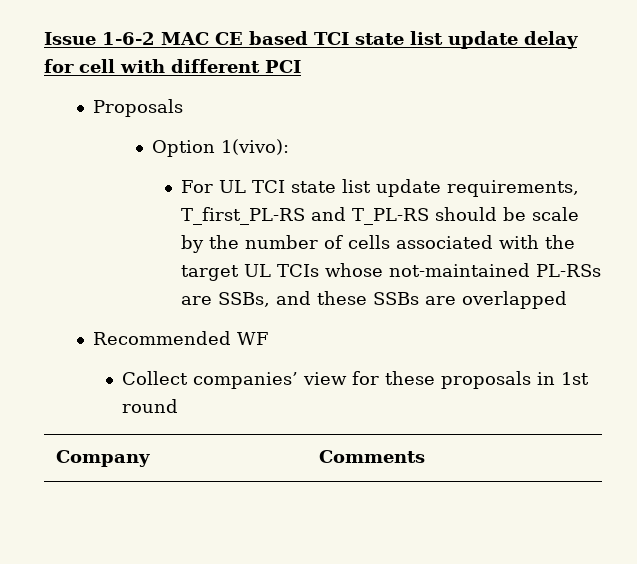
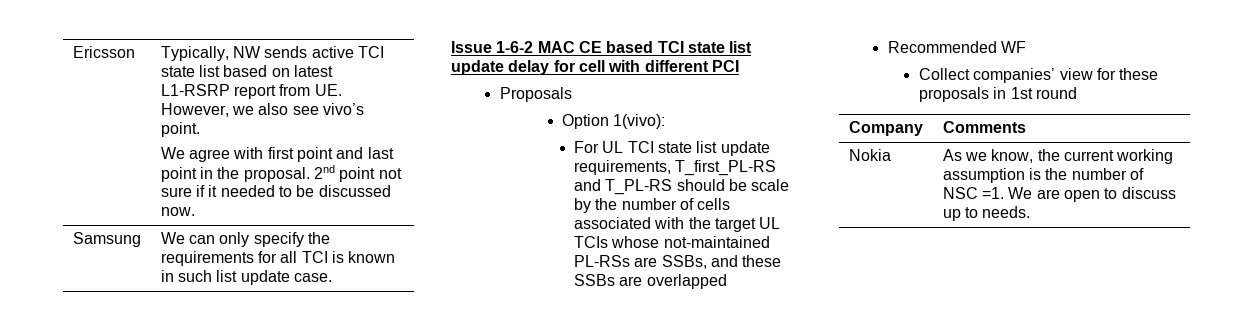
(44, 38) none -> [72,46,135,58] [160,46,384,61] [160,65,333,77] [160,84,342,99] [160,103,364,117] [160,122,200,137] [160,147,394,162] [160,165,402,182] [160,185,391,197] [160,207,195,216] [72,232,141,247] [160,232,330,247] [160,251,396,266] [160,270,332,285] Ericsson | Typically, NW sends active TCI state list based on latest L1-RSRP report from UE. However, we also see vivo’s point. // We agree with first point and last point in the proposal. 2nd point not sure if it needed to be discussed now. // Samsung | We can only specify the requirements for all TCI is known in such list update case. //
(425, 456) none -> [848,149,891,161] [942,149,1174,164] [942,168,1144,183] [942,187,1176,202] [942,206,1031,221] // Nokia | As we know, the current working assumption is the number of NSC =1. We are open to discuss up to needs.

